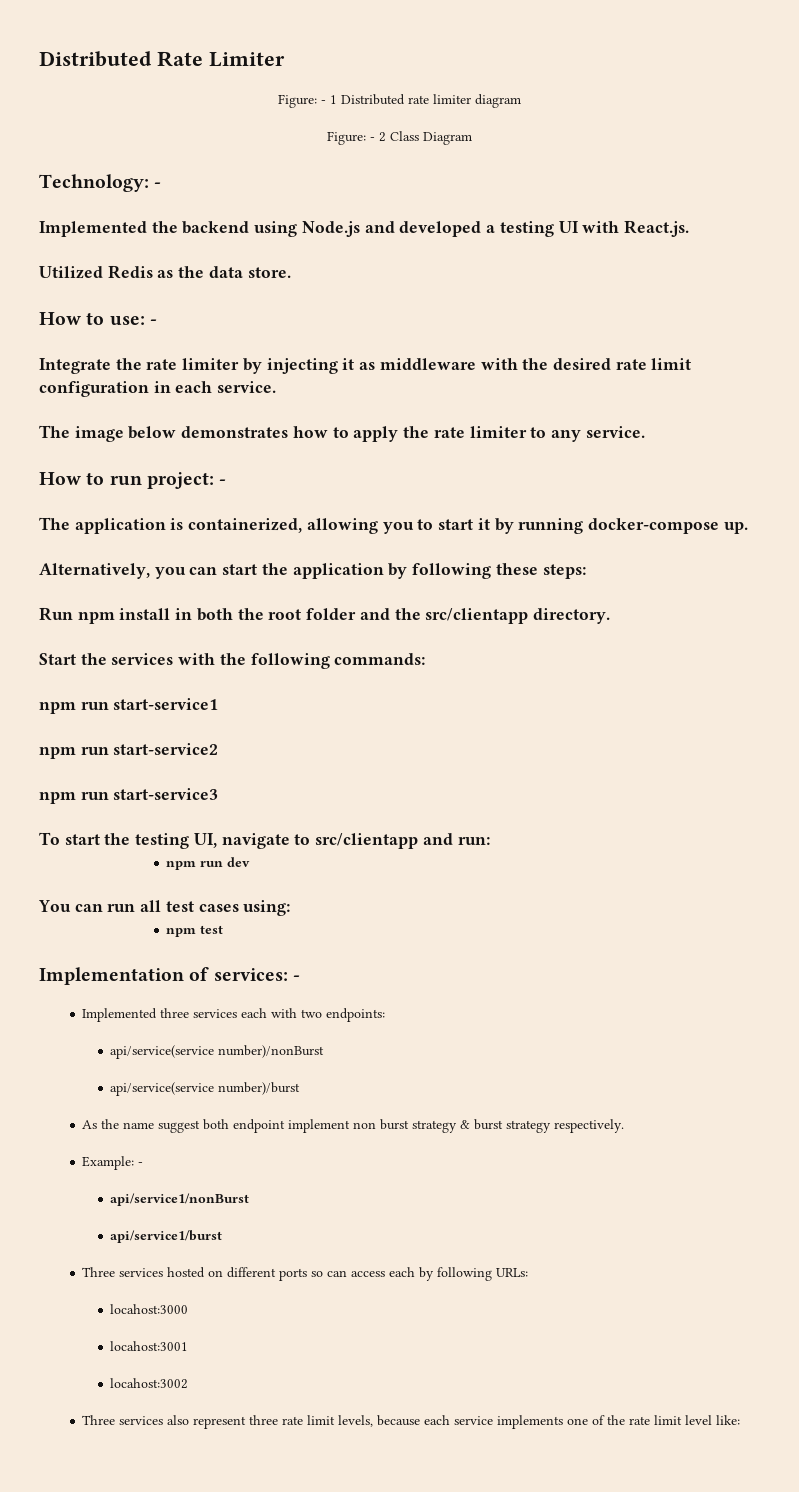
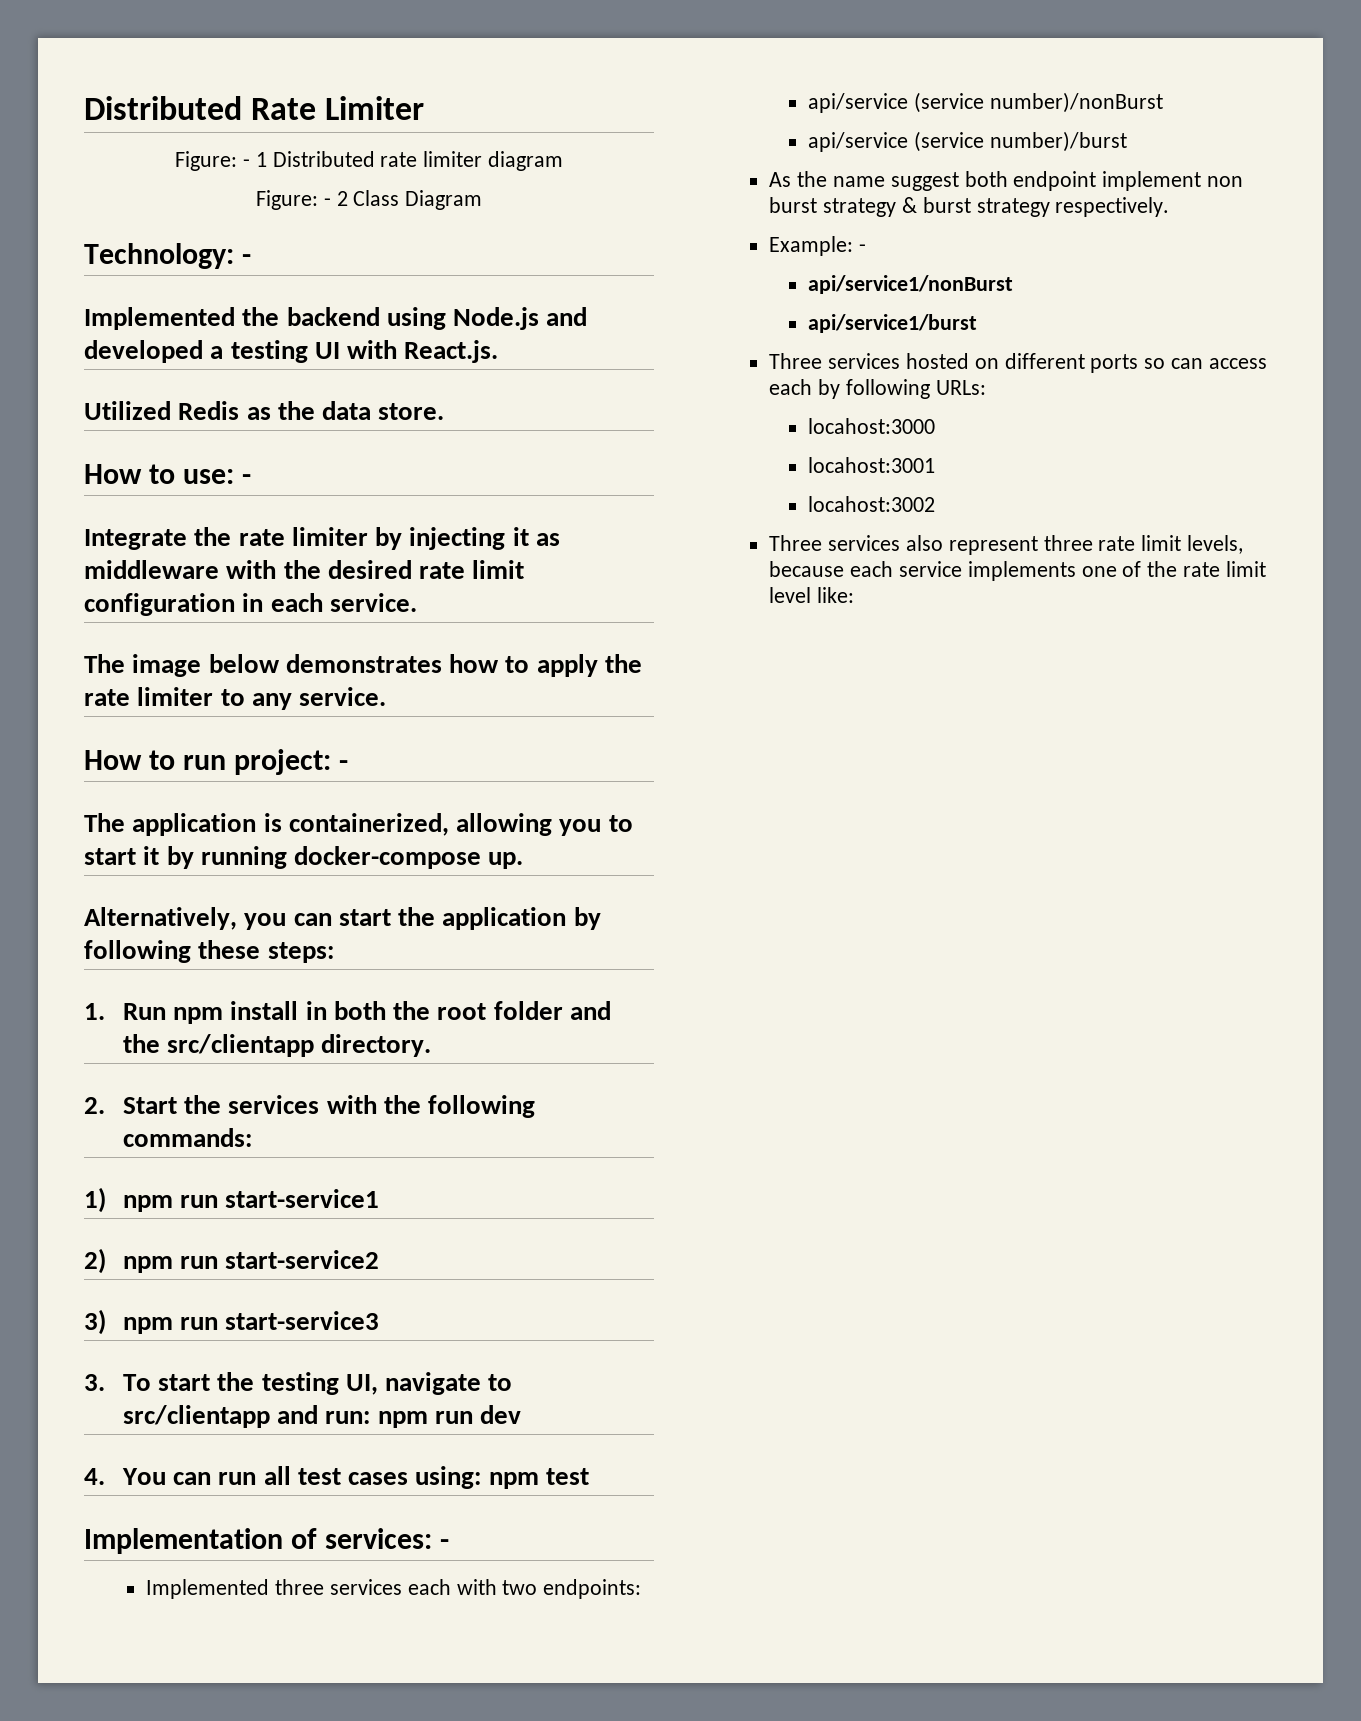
(586, 571) none -> [84,1003,105,1020] 1.
(610, 616) none -> [84,1097,105,1114] 2.
(426, 659) none -> [84,1187,106,1213] 1)
(219, 704) none -> [84,1248,106,1274] 2)
(219, 749) none -> [84,1309,106,1335] 3)
(219, 794) none -> [84,1374,105,1391] 3.
(490, 841) // -> (371, 1417) none
(251, 862) none -> [84,1468,105,1485] 4.
(291, 908) // -> (482, 1477) none
[110,1045,215,1059] api/service(service -> [807,92,984,113] api/service (service
[110,1082,215,1096] api/service(service -> [807,131,984,152] api/service (service

